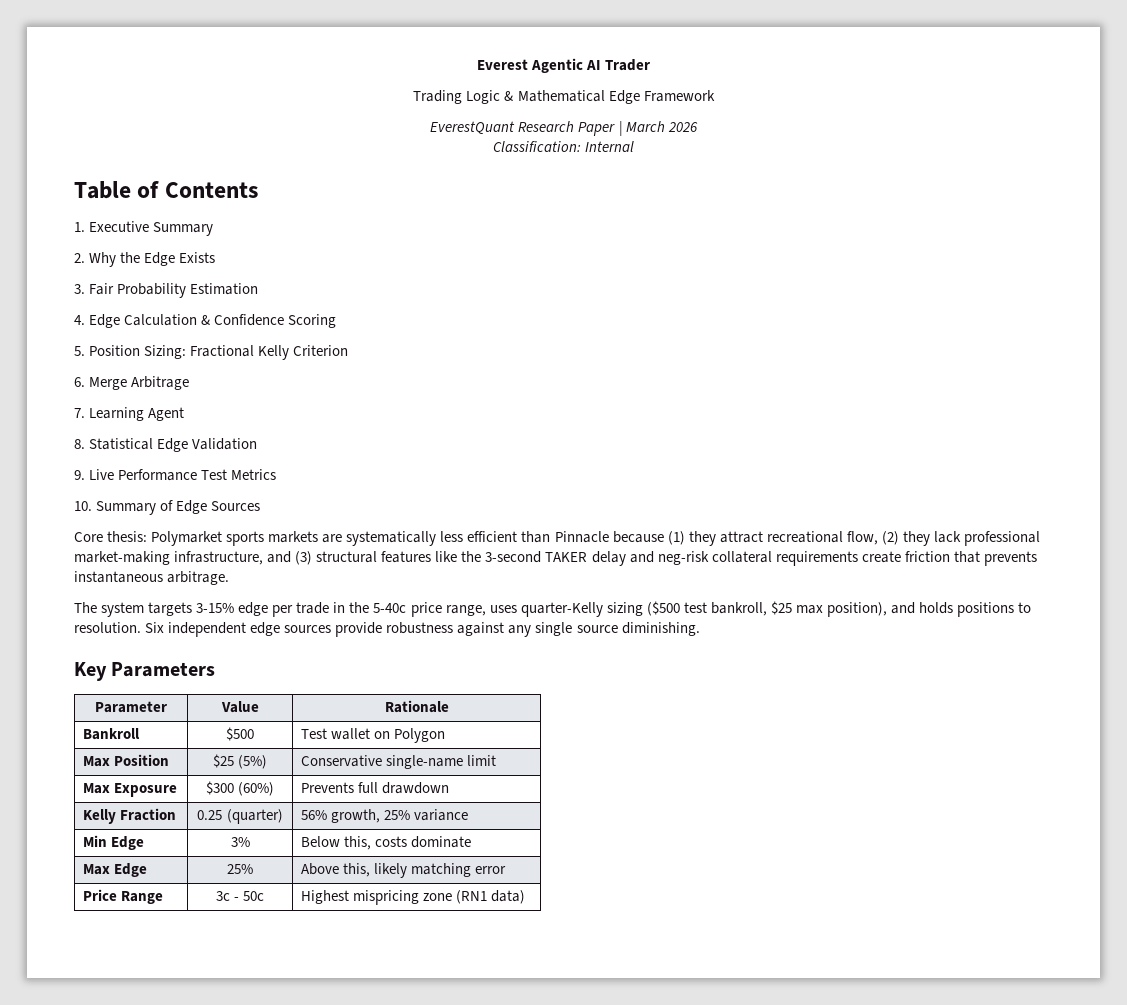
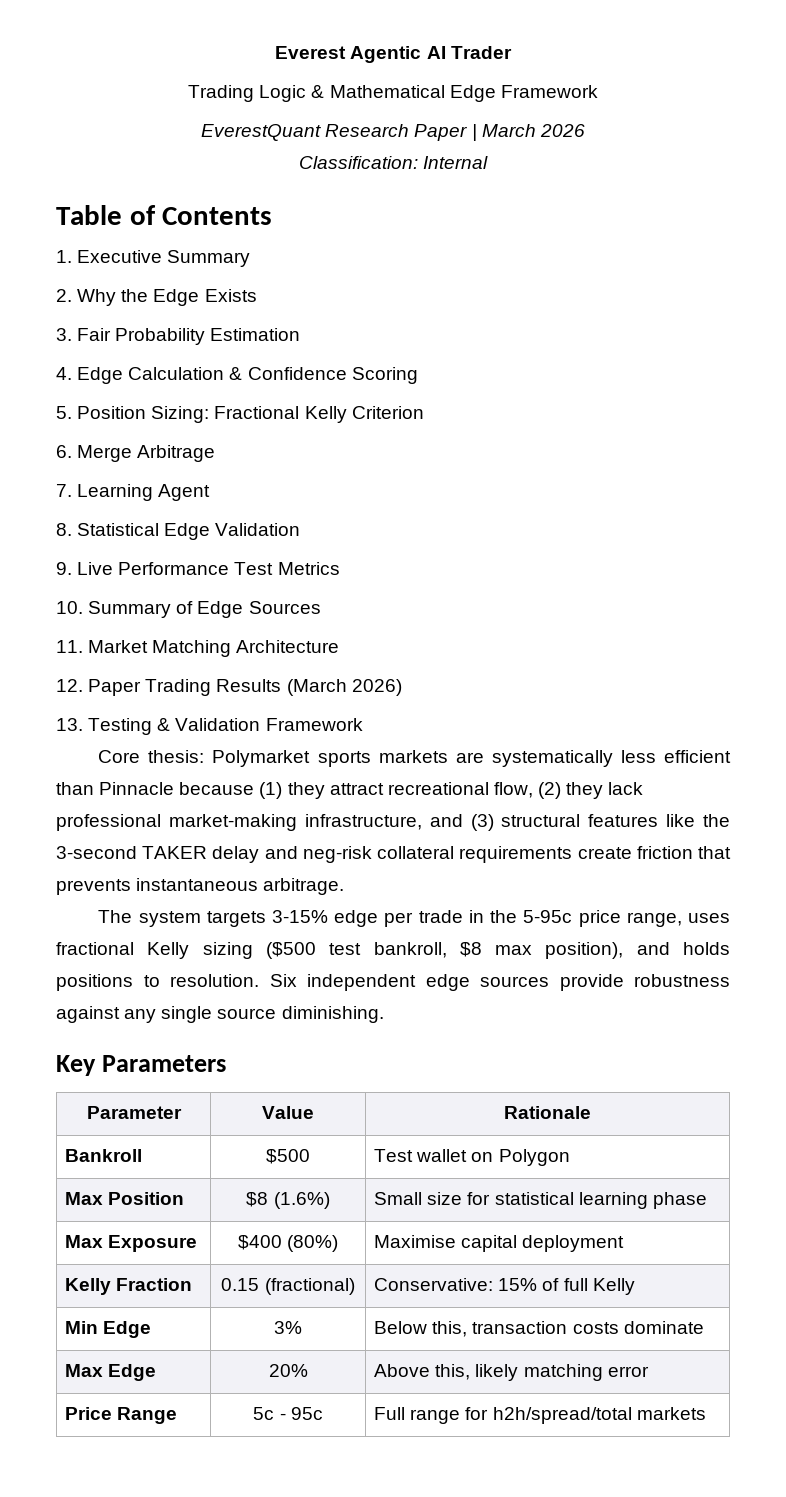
(261, 506) none -> [56,640,340,657] [56,679,402,696] [56,718,363,735] // 11. Market Matching Architecture // 12. Paper Trading Results (March 2026) // 13. Testing & Validation Framework
[373,603,407,613] 5-40c -> [523,910,573,923] 5-95c
[520,602,603,617] quarter-Kelly -> [56,942,190,959] fractional Kelly
[770,601,792,615] $25 -> [459,942,482,957] $8
[212,754,268,769] [300,755,496,769] [82,783,177,797] [205,781,275,796] [300,782,449,794] [82,808,176,824] [197,809,283,824] [300,809,468,823] $25 (5%) | Conservative single-name limit // Max Exposure | $300 (60%) | Prevents full drawdown // Kelly Fraction | 0.25 (quarter) | 56% growth, 25% variance -> [246,1192,330,1209] [374,1192,707,1209] [65,1235,198,1252] [237,1235,339,1252] [374,1235,625,1252] [65,1278,193,1295] [221,1278,355,1295] [374,1278,635,1295] $8 (1.6%) | Small size for statistical learning phase // Max Exposure | $400 (80%) | Maximise capital deployment // Kelly Fraction | 0.15 (fractional) | Conservative: 15% of full Kelly
(371, 843) none -> [472,1321,568,1334] transaction
[226,864,253,874] 25% -> [268,1364,308,1377] 20%
[215,891,265,901] [300,890,526,905] 3c - 50c | Highest mispricing zone (RN1 data) -> [253,1407,323,1420] [374,1407,706,1424] 5c - 95c | Full range for h2h/spread/total markets

